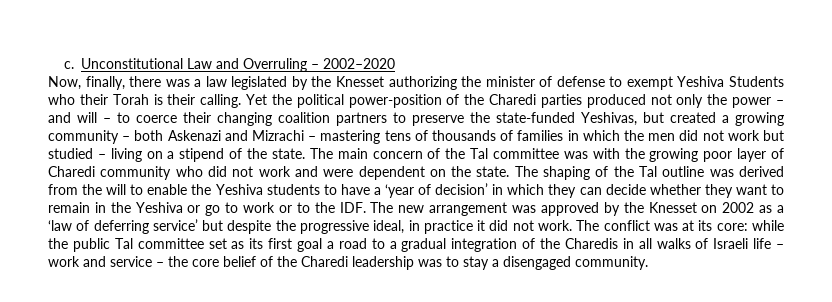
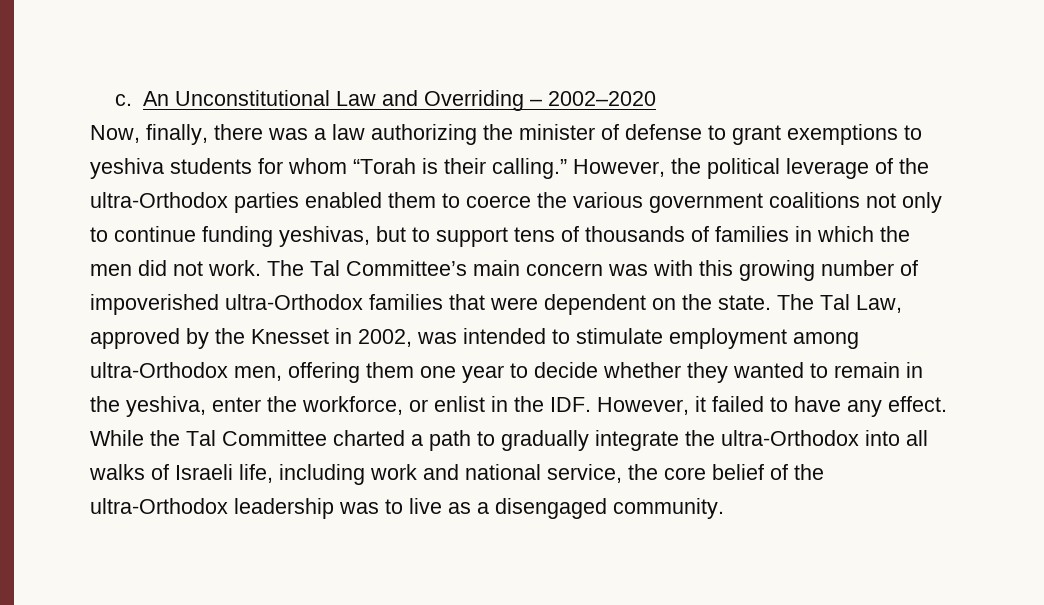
(75, 65) none -> [142,91,169,106] An
[243,58,308,72] Overruling -> [423,90,524,111] Overriding
[231,76,384,90] legislated by the Knesset -> (365, 132) none
[626,76,784,90] [48,94,268,108] exempt Yeshiva Students who their Torah is their calling. Yet -> [732,124,922,145] [90,158,665,179] grant exemptions to yeshiva students for whom “Torah is their calling.” However,
[348,94,785,108] [48,112,784,126] [48,130,381,144] power-position of the Charedi parties produced not only the power – and will – to coerce their changing coalition partners to preserve the state-funded Yeshivas, but created a growing community – both Askenazi and Mizrachi – mastering -> [786,158,929,179] [90,192,942,213] [90,226,508,247] leverage of the ultra-Orthodox parties enabled them to coerce the various government coalitions not only to continue funding yeshivas, but to support
[727,130,785,141] [48,148,785,162] [48,166,318,180] work but studied – living on a stipend of the state. The main concern of the Tal committee was with the growing poor layer of Charedi community who did not work and -> [208,260,918,281] [90,294,485,315] work. The Tal Committee’s main concern was with this growing number of impoverished ultra-Orthodox families that
[543,166,784,180] [48,183,602,198] shaping of the Tal outline was derived from the will to enable the Yeshiva students to have a ‘year of decision’ in which they can -> [820,294,902,313] [90,328,859,349] [90,362,528,383] Tal Law, approved by the Knesset in 2002, was intended to stimulate employment among ultra-Orthodox men, offering them one year to
[735,184,767,195] want -> [733,362,804,378] wanted
[135,202,784,216] [48,219,785,234] [48,238,784,252] [48,256,164,267] Yeshiva or go to work or to the IDF. The new arrangement was approved by the Knesset on 2002 as a ‘law of deferring service’ but despite the progressive ideal, in practice it did not work. The conflict was at its core: while the public Tal committee set as its first goal a road to a gradual integration of the Charedis in all walks of Israeli life – work and service – -> [126,396,947,417] [90,430,928,451] [89,464,622,485] yeshiva, enter the workforce, or enlist in the IDF. However, it failed to have any effect. While the Tal Committee charted a path to gradually integrate the ultra-Orthodox into all walks of Israeli life, including work and national service,
[301,256,348,267] Charedi -> [90,498,228,514] ultra-Orthodox
[463,256,489,270] stay -> [409,498,471,514] live as

